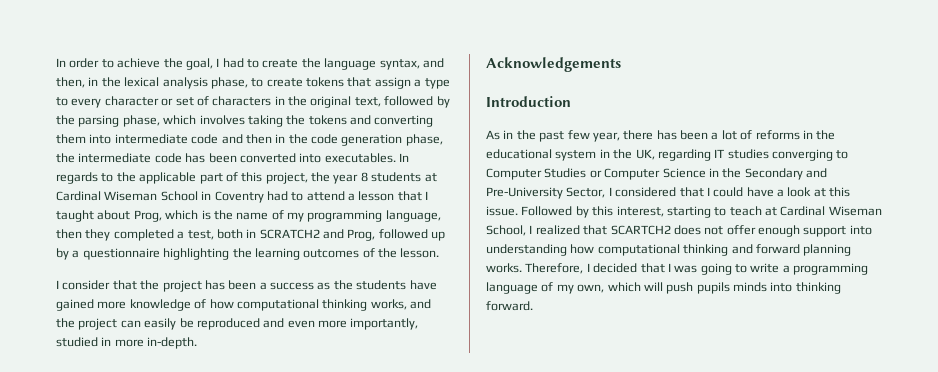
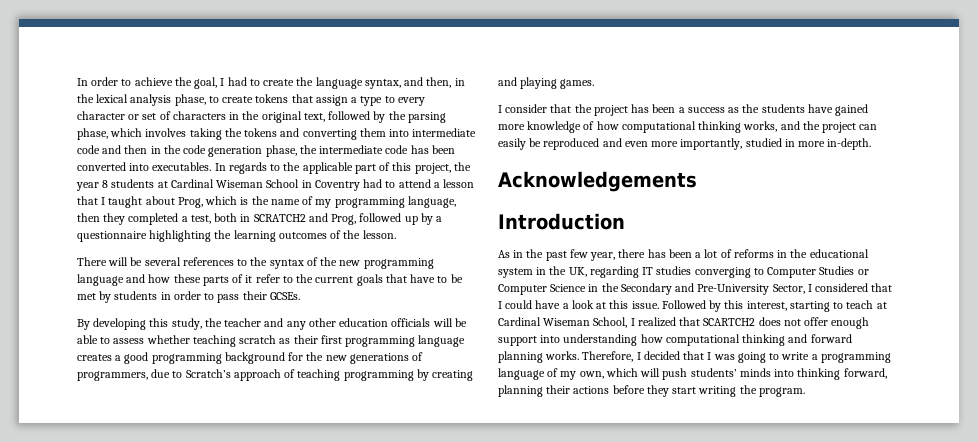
(440, 253) none -> [77,257,434,269] [77,274,463,286] [77,291,300,303] [77,318,467,330] [77,335,466,347] [77,352,424,364] [77,369,474,381] [498,77,595,89] // There will be several references to the syntax of the new programming language and how these parts of it refer to the current goals that have to be met by students in order to pass their GCSEs. // By developing this study, the teacher and any other education officials will be able to assess whether teaching scratch as their first programming language creates a good programming background for the new generations of programmers, due to Scratch’s approach of teaching programming by creating and playing games.
[696,282,730,294] pupils -> [690,368,737,377] students’
[486,301,533,311] forward. -> [843,368,887,379] [498,385,805,397] forward, planning their actions before they start writing the program.

